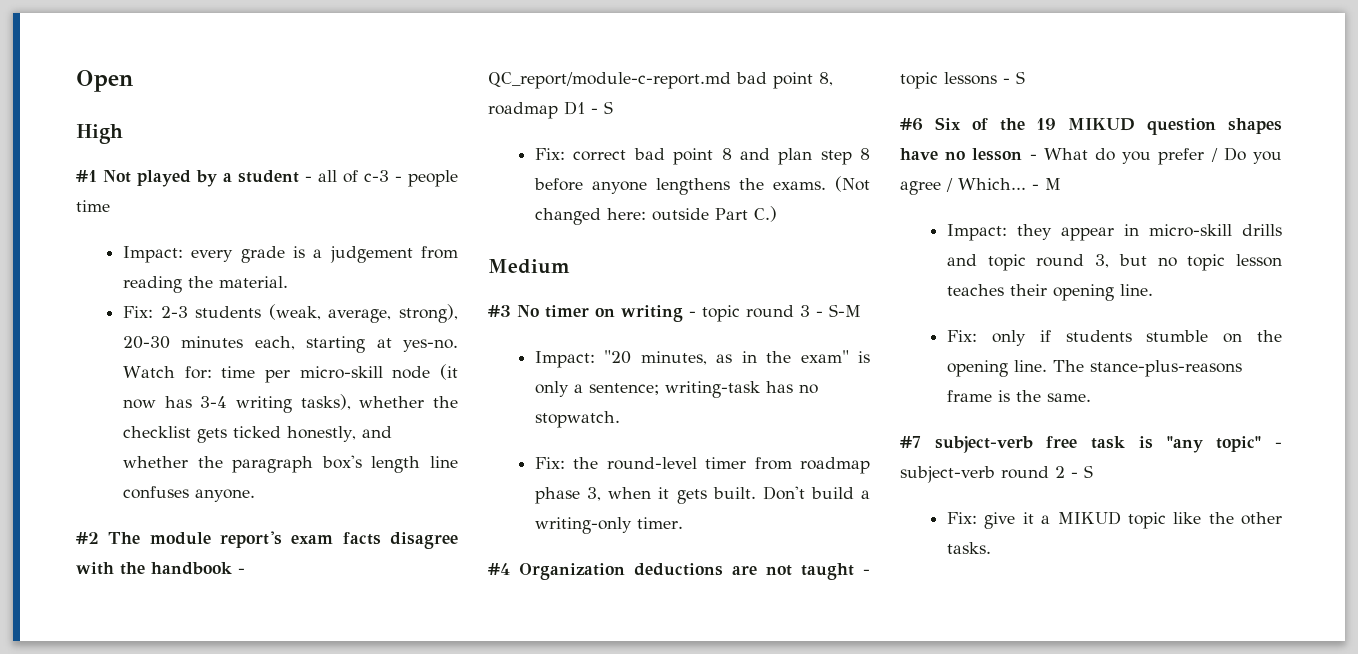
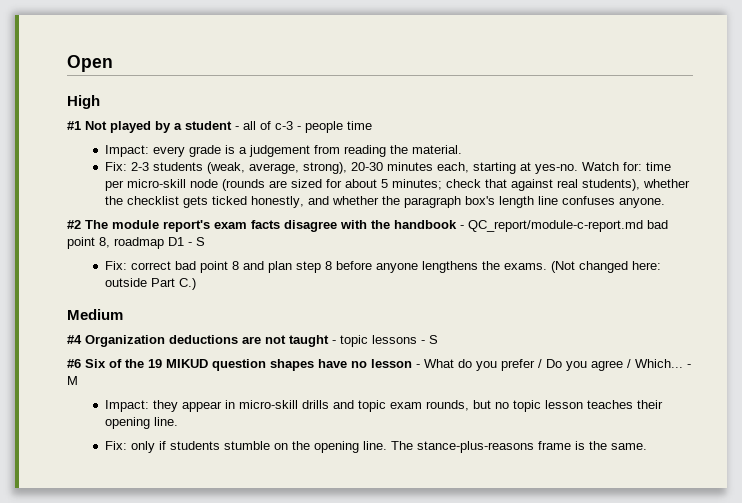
[440,364,458,380] [122,394,351,413] (it now has 3-4 writing tasks), -> [222,179,641,191] (rounds are sized for about 5 minutes; check that against real students),
[488,304,861,322] [534,350,870,368] [534,381,818,398] [534,411,620,428] [534,457,870,474] [534,486,870,504] [534,517,683,534] // #3 No timer on writing - topic round 3 - S-M // Impact: "20 minutes, as in the exam" is only a sentence; writing-task has no stopwatch. // Fix: the round-level timer from roadmap phase 3, when it gets built. Don't build a writing-only timer. -> (123, 314) none
[1036,254,1110,268] round 3, -> [390,400,470,411] exam rounds,
[900,436,1282,453] [900,465,1093,483] [946,511,1282,529] [946,542,991,554] // #7 subject-verb free task is "any topic" - subject-verb round 2 - S // Fix: give it a MIKUD topic like the other tasks. -> (648, 446) none

